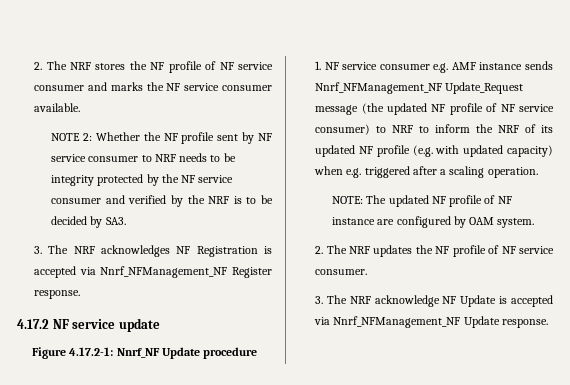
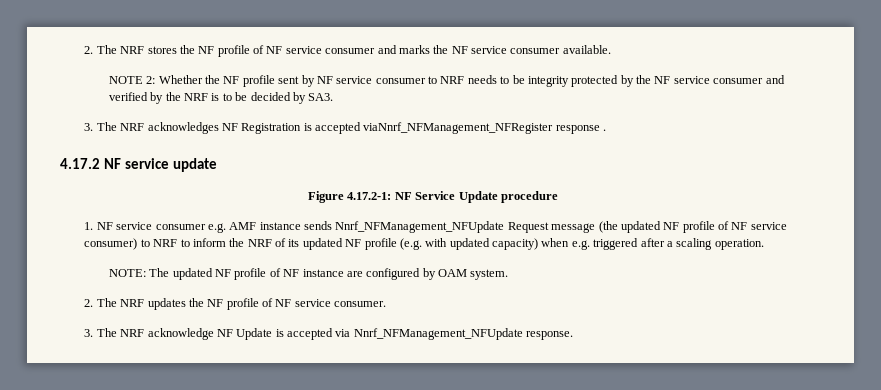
[79,266,272,278] [34,290,81,299] via Nnrf_NFManagement_NF Register response. -> [363,122,607,134] viaNnrf_NFManagement_NFRegister response .
[116,348,160,358] Nnrf_NF -> [394,191,456,200] NF Service
[315,82,524,94] Nnrf_NFManagement_NF Update_Request -> [335,221,549,233] Nnrf_NFManagement_NFUpdate Request
[333,316,500,328] Nnrf_NFManagement_NF Update -> [353,328,523,340] Nnrf_NFManagement_NFUpdate

